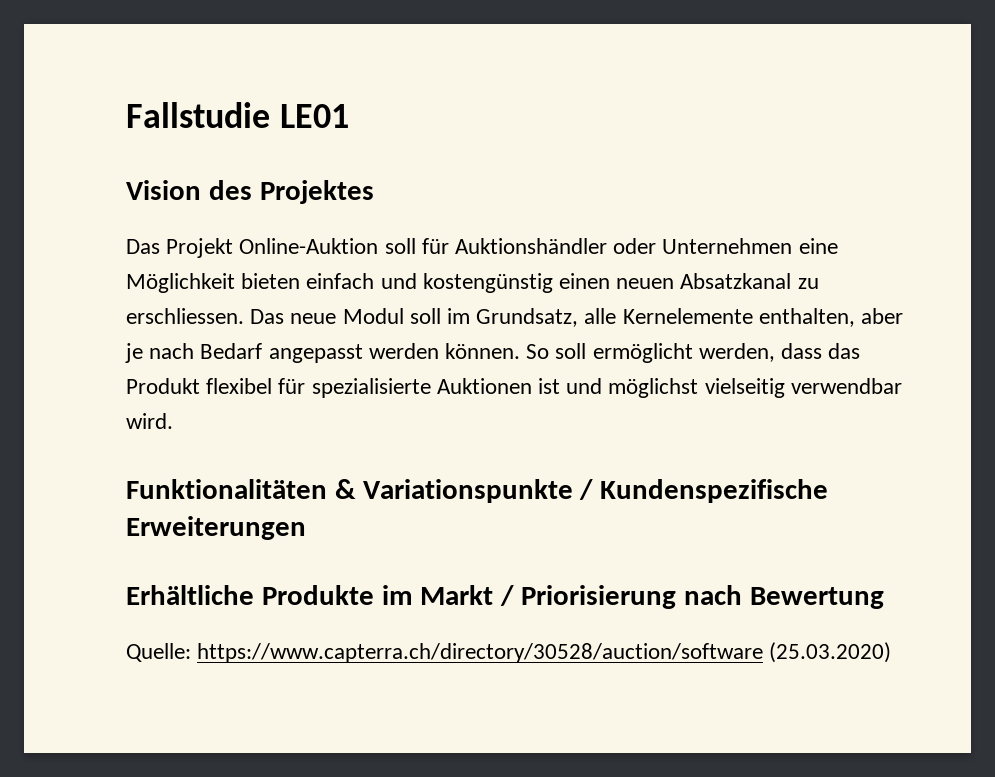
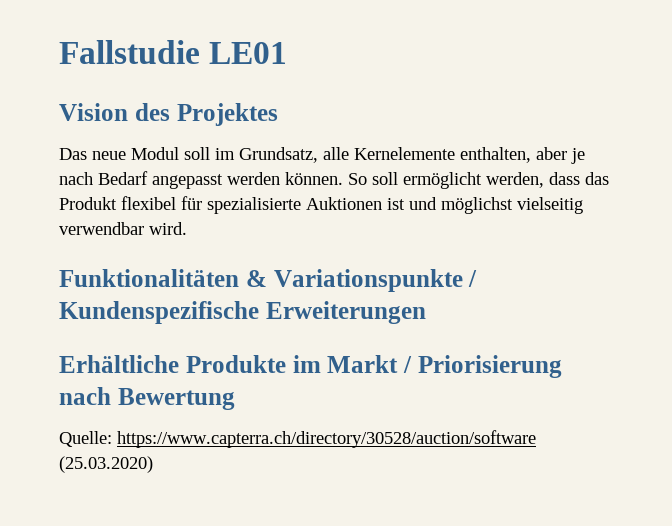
[166,238,838,258] [126,273,819,293] [126,308,285,324] Projekt Online-Auktion soll für Auktionshändler oder Unternehmen eine Möglichkeit bieten einfach und kostengünstig einen neuen Absatzkanal zu erschliessen. Das -> (87, 154) none

